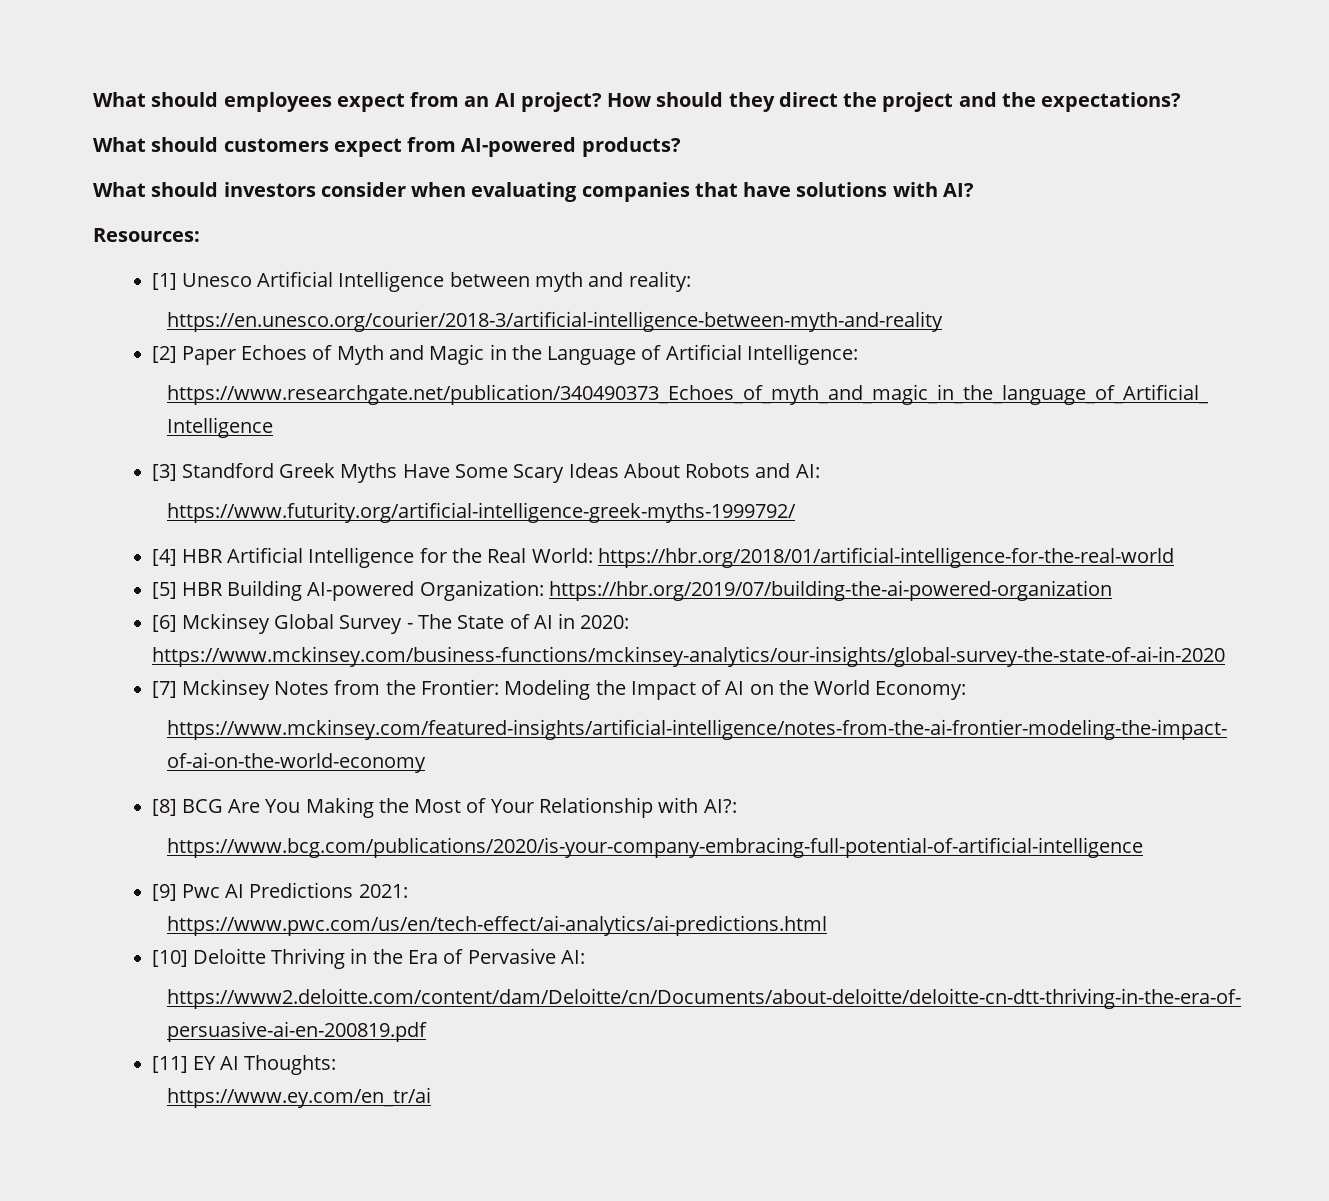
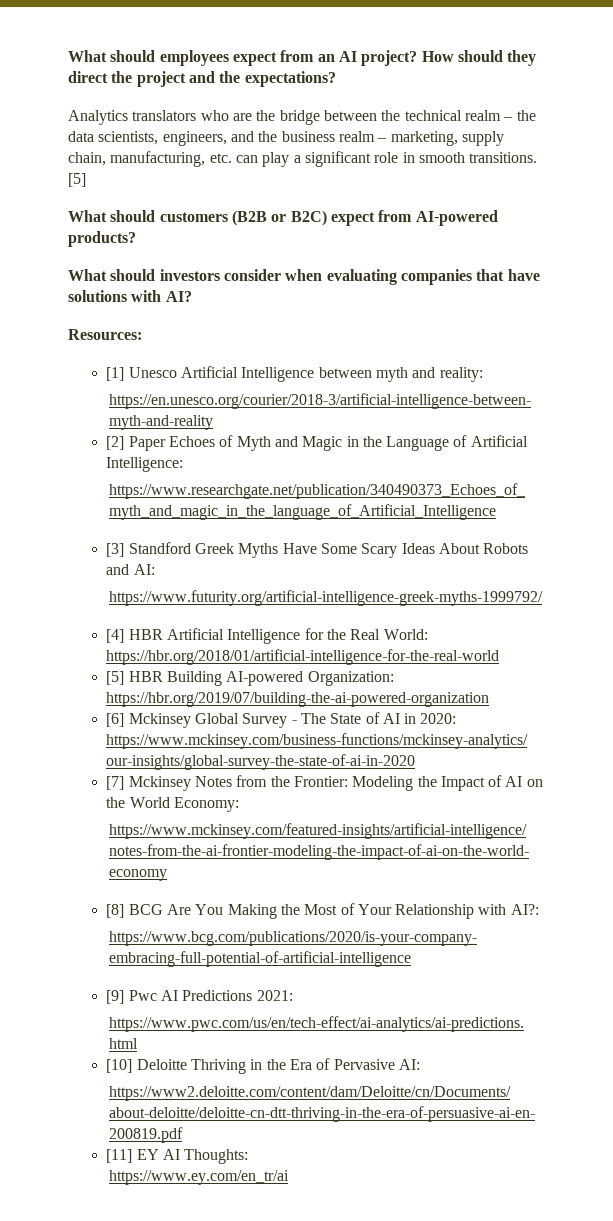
(1182, 102) none -> [68,110,536,125] [68,131,504,146] [68,151,538,167] [68,173,86,187] // Analytics translators who are the bridge between the technical realm – the data scientists, engineers, and the business realm – marketing, supply chain, manufacturing, etc. can play a significant role in smooth transitions. [5]
(329, 145) none -> [231,210,327,226] (B2B or B2C)

